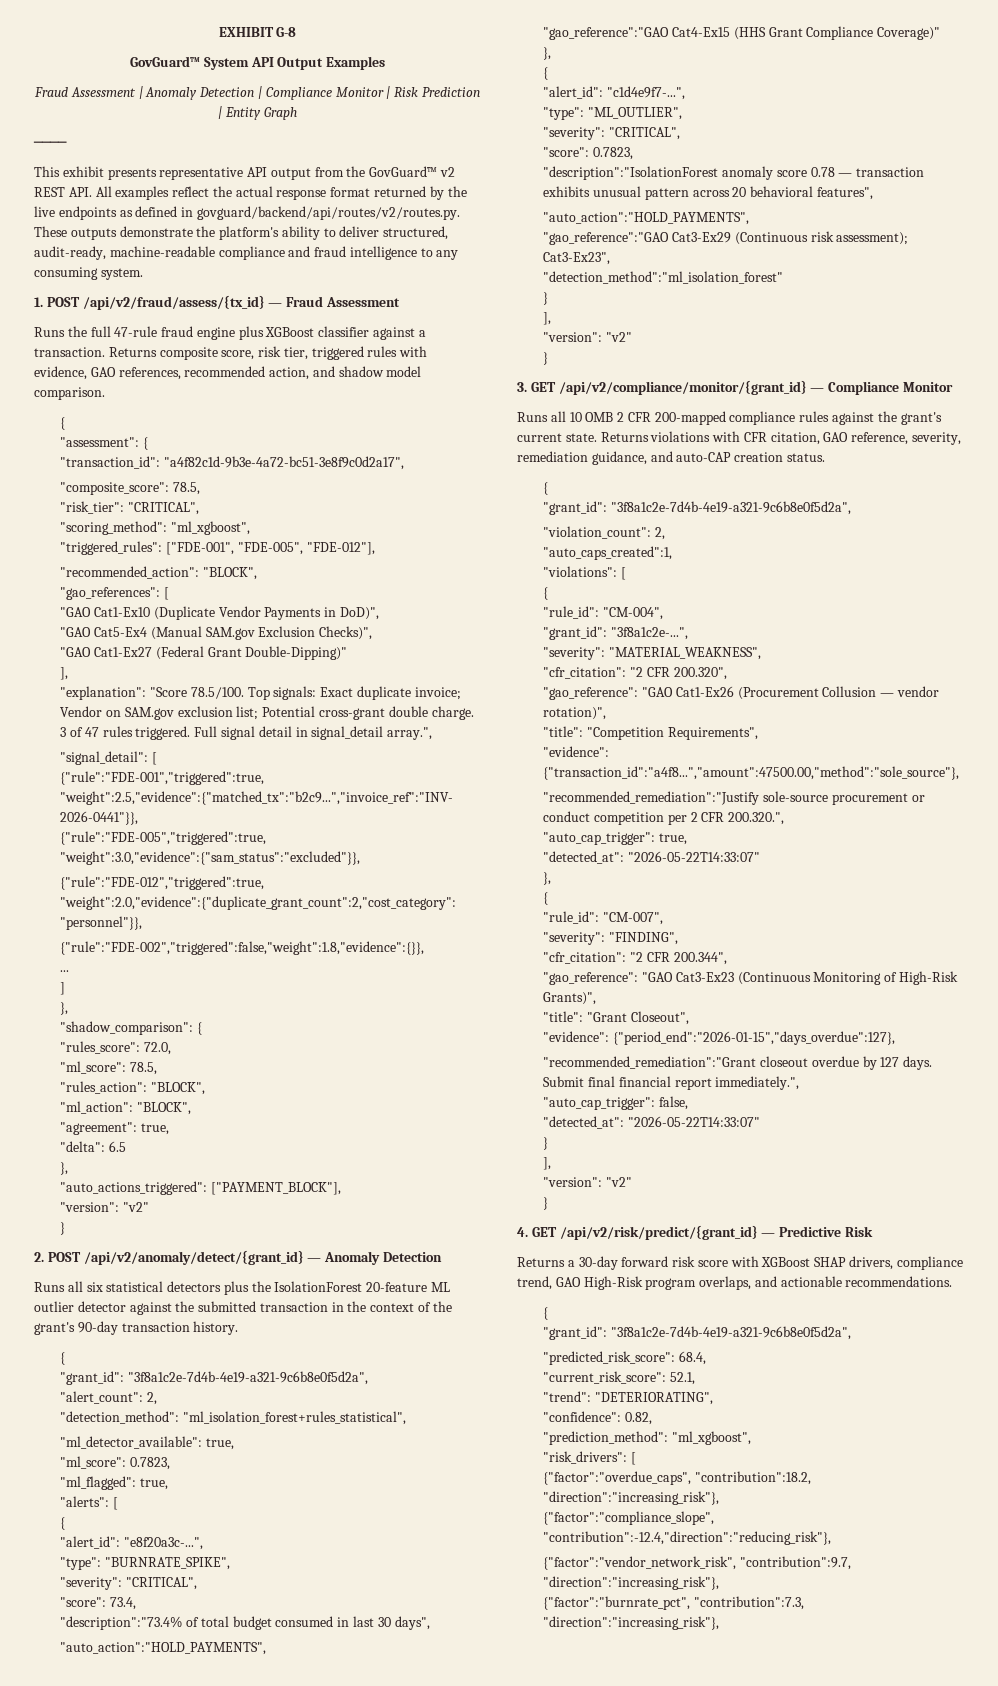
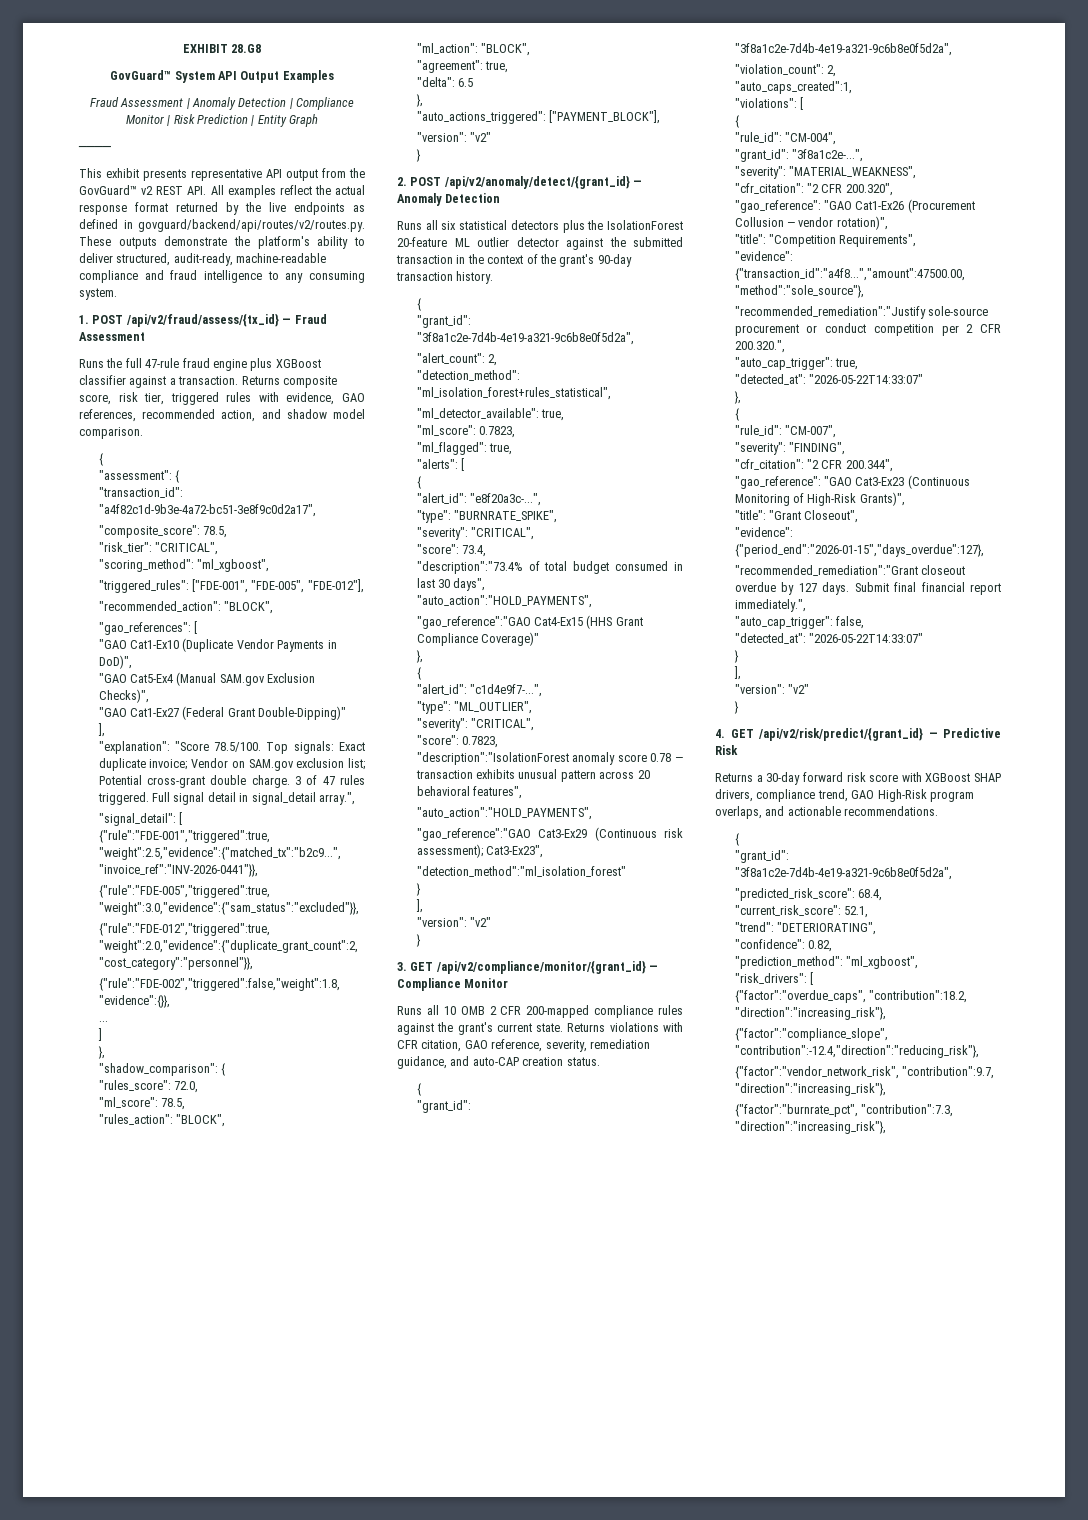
[276,27,297,37] G-8 -> [231,44,262,53] 28.G8

